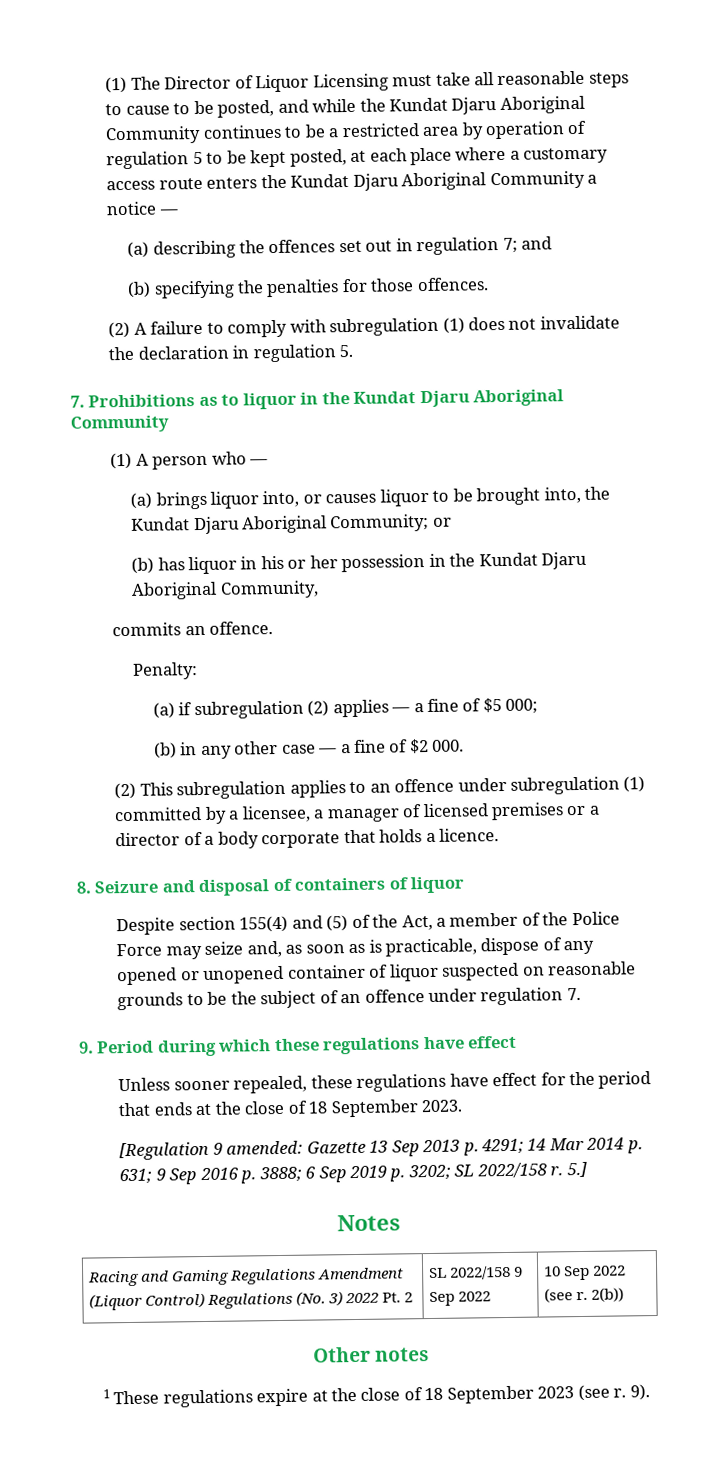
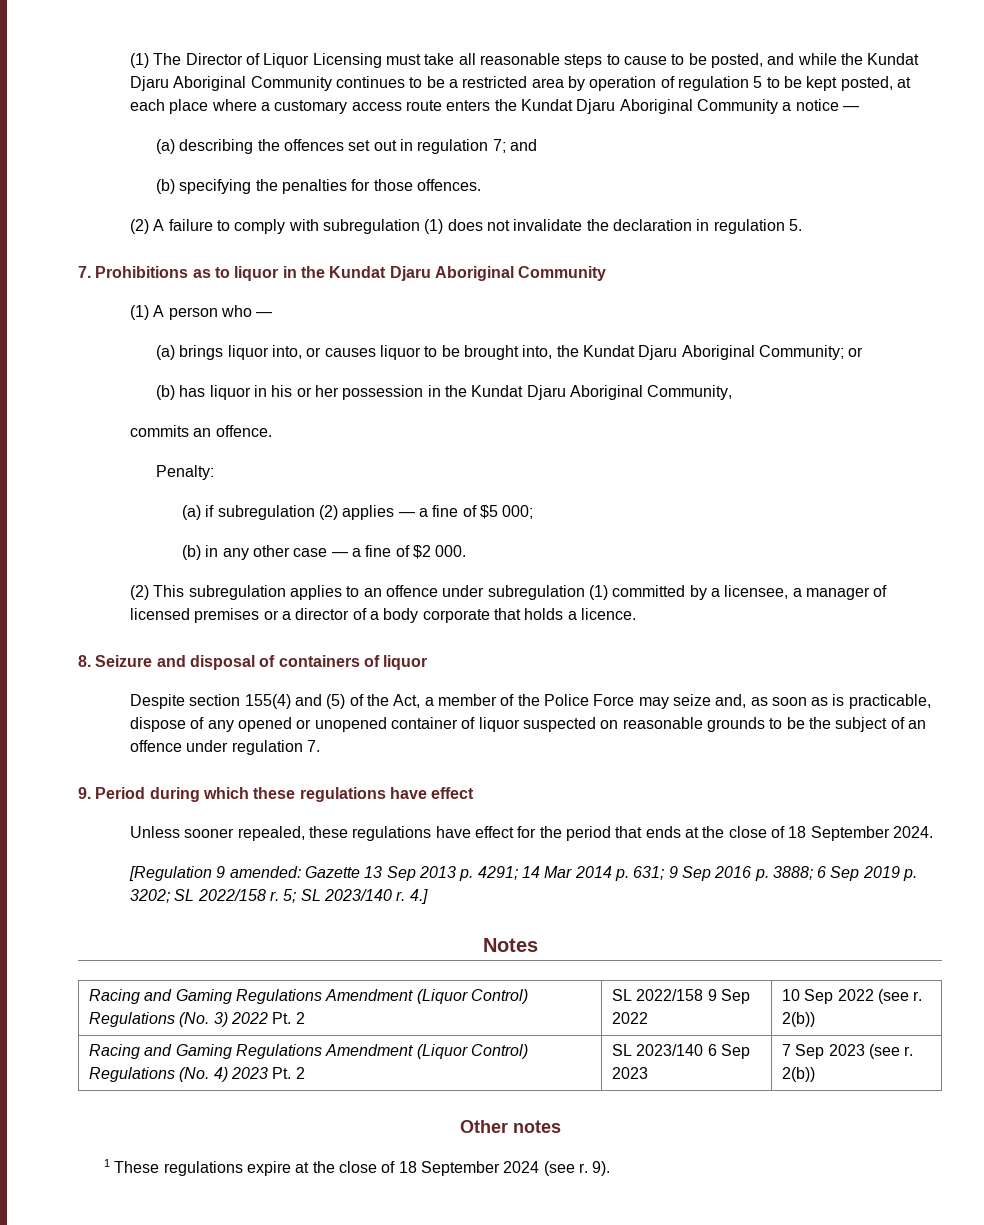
[421,1099,463,1113] 2023. -> [892,826,933,838] 2024.
[566,1161,587,1178] 5.] -> [283,889,428,904] 5; SL 2023/140 r. 4.]
(625, 1294) none -> [88,1044,528,1059] [88,1067,305,1082] [611,1044,750,1059] [611,1067,648,1079] [781,1044,914,1059] [781,1067,815,1082] // Racing and Gaming Regulations Amendment (Liquor Control) Regulations (No. 4) 2023 Pt. 2 | SL 2023/140 6 Sep 2023 | 7 Sep 2023 (see r. 2(b))
[537,1386,575,1399] 2023 -> [503,1161,540,1173] 2024

